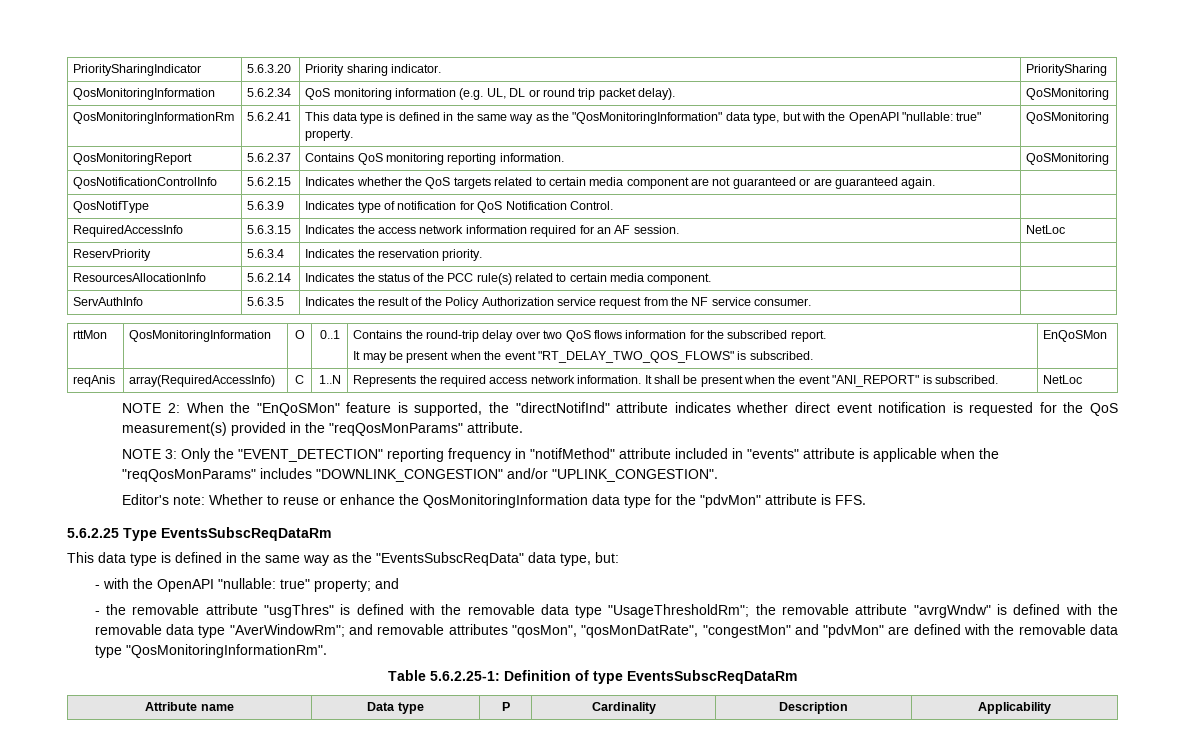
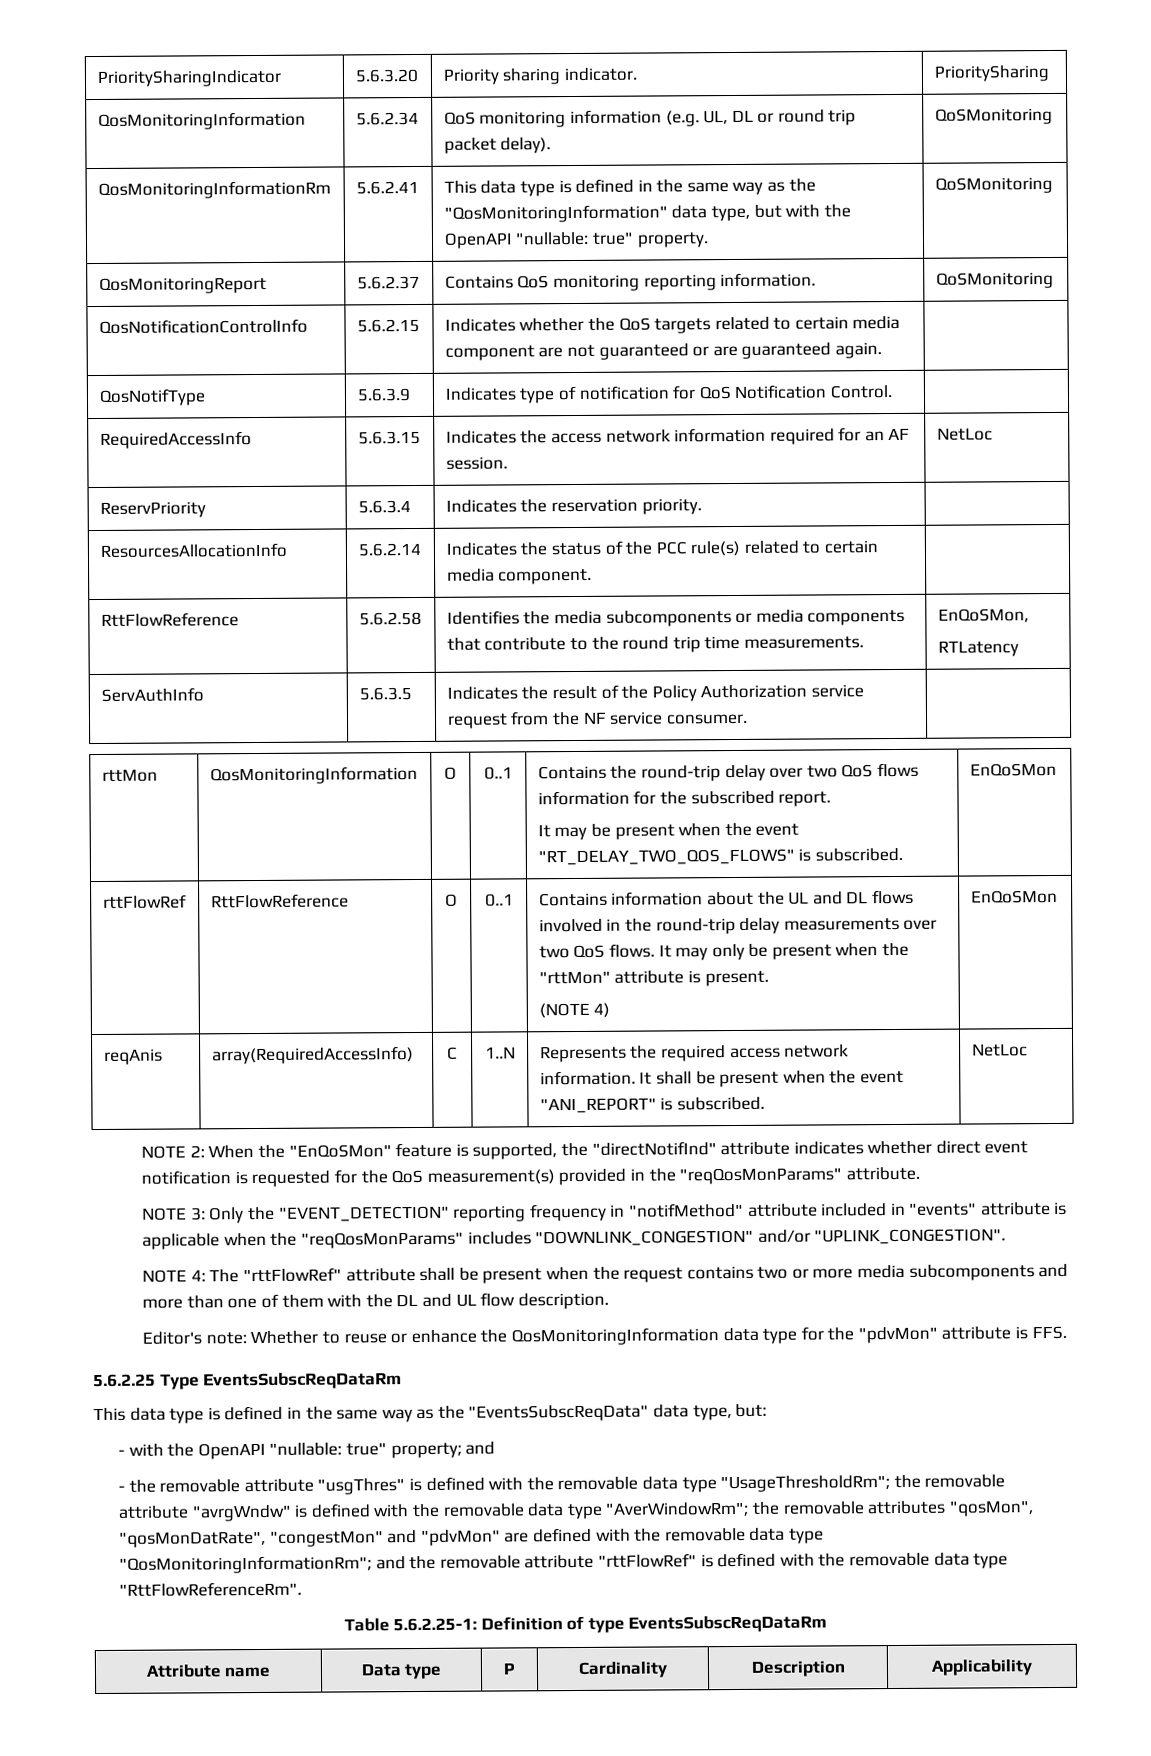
(712, 279) none -> [100,612,239,627] [358,611,422,626] [446,609,906,627] [446,635,864,653] [937,608,1029,623] [937,640,1019,657] // RttFlowReference | 5.6.2.58 | Identifies the media subcomponents or media components that contribute to the round trip time measurements. | EnQoSMon, // RTLatency
(1108, 336) none -> [102,894,187,909] [210,893,349,909] [445,893,458,907] [484,893,514,907] [538,889,914,907] [538,917,938,935] [538,942,910,961] [538,970,769,987] [538,1002,611,1019] [970,889,1058,904] // rttFlowRef | RttFlowReference | O | 0..1 | Contains information about the UL and DL flows involved in the round-trip delay measurements over two QoS flows. It may only be present when the "rttMon" attribute is present. // (NOTE 4) | EnQoSMon
(719, 475) none -> [142,1263,1069,1284] [142,1292,609,1310] // NOTE 4: The "rttFlowRef" attribute shall be present when the request contains two or more media subcomponents and more than one of them with the DL and UL flow description.
[348,624,373,635] and -> [752,1501,781,1515] the
[125,644,327,658] "QosMonitoringInformationRm". -> [119,1552,1009,1574] [119,1581,303,1597] "QosMonitoringInformationRm"; and the removable attribute "rttFlowRef" is defined with the removable data type "RttFlowReferenceRm".

